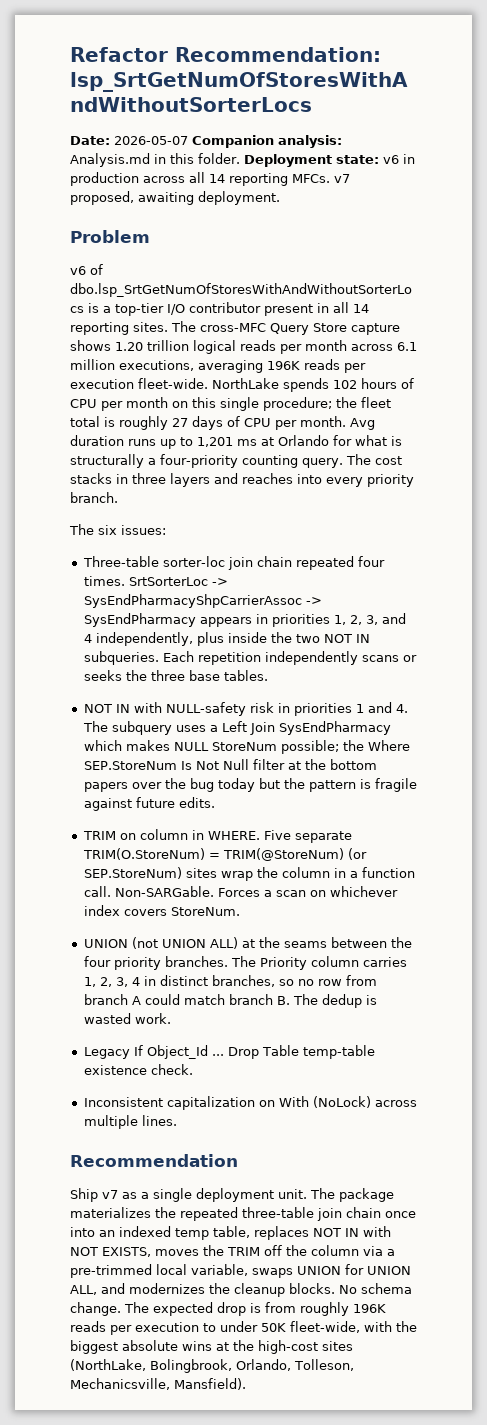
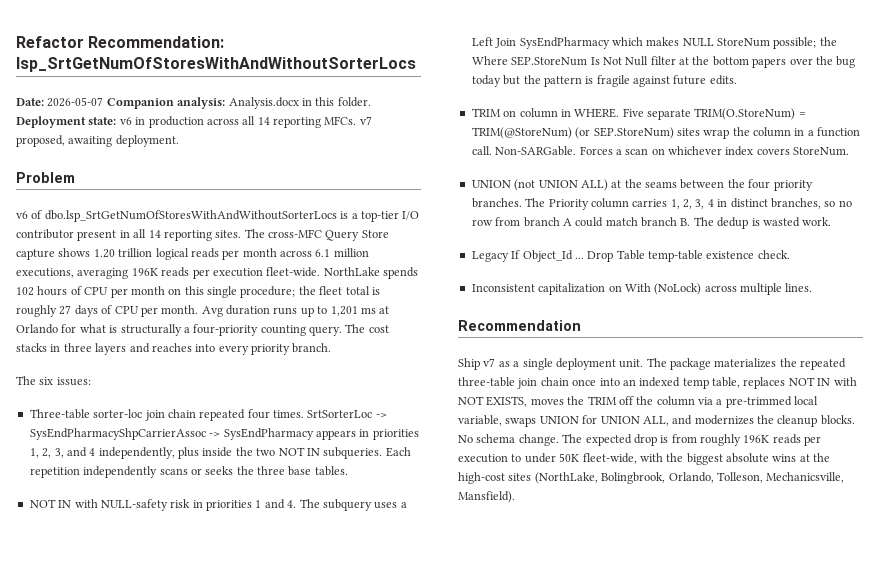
[70,153,150,167] Analysis.md -> [228,97,299,109] Analysis.docx

